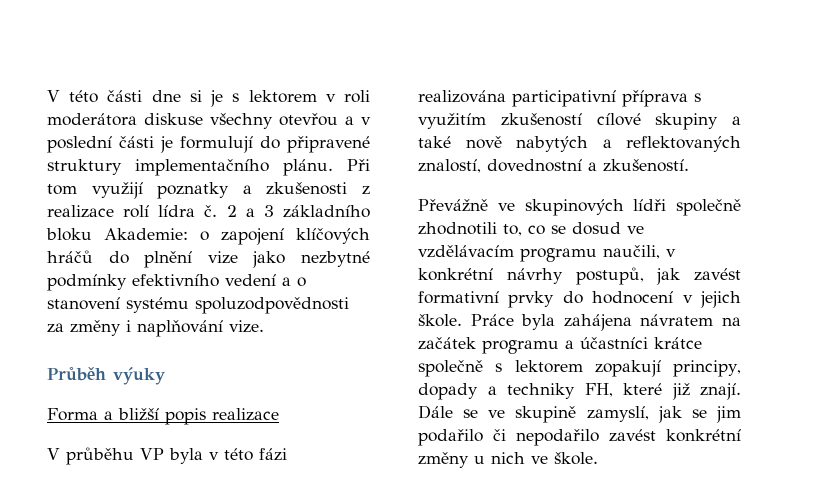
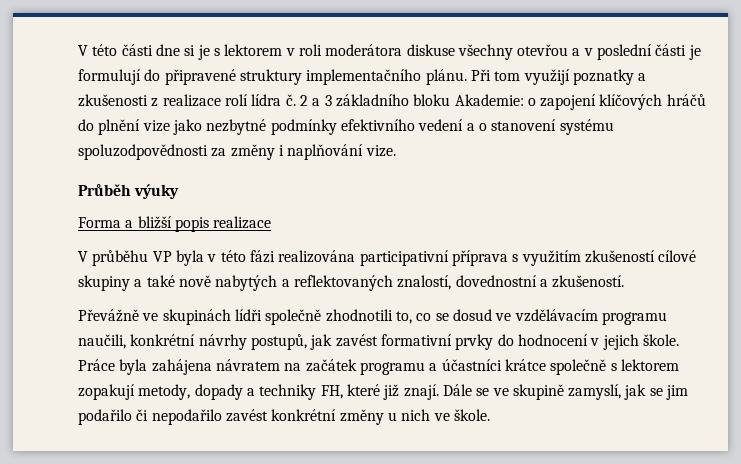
[524,199,624,216] skupinových -> [162,309,231,325] skupinách
[666,249,676,257] v -> (126, 341) none
[673,360,742,377] principy, -> [138,384,191,400] metody,

